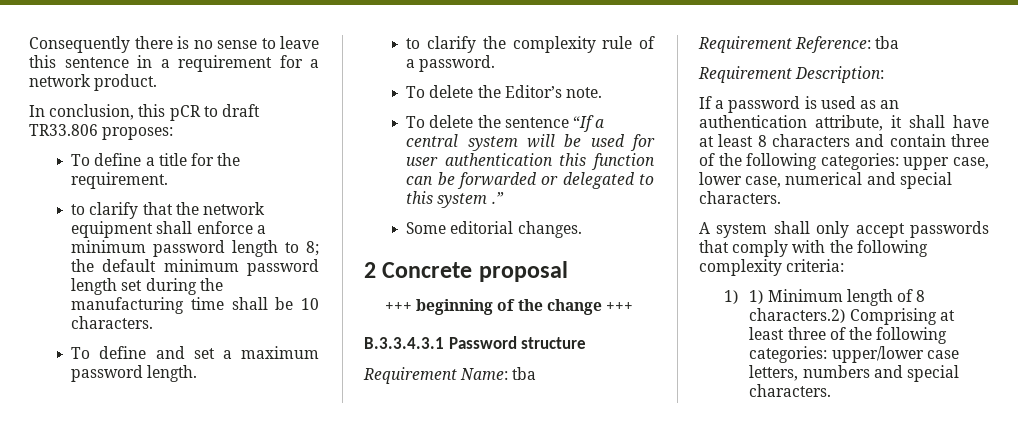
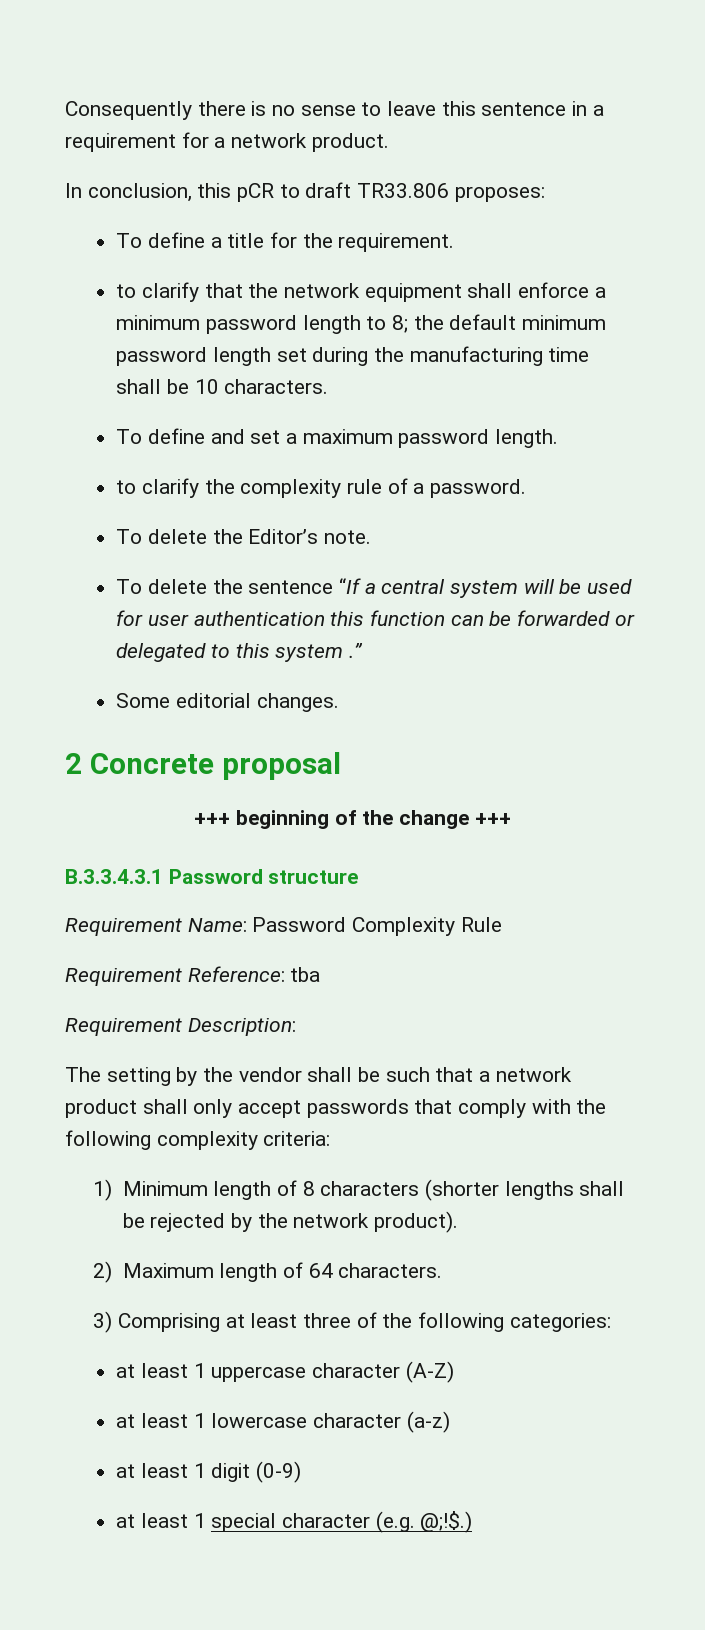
[512,367,537,380] tba -> [252,917,502,936] Password Complexity Rule
[699,96,900,113] [699,115,989,131] [699,134,989,147] [699,153,989,170] [699,172,952,189] [699,191,781,204] [699,222,768,238] If a password is used as an authentication attribute, it shall have at least 8 characters and contain three of the following categories: upper case, lower case, numerical and special characters. // A system -> [65,1067,572,1086] [65,1099,137,1118] The setting by the vendor shall be such that a network product
[749,290,764,304] 1) -> (113, 1190) none
[749,308,846,323] characters.2) -> [320,1179,625,1201] [122,1211,459,1233] [93,1261,443,1283] [93,1311,113,1333] characters (shorter lengths shall be rejected by the network product). // 2) Maximum length of 64 characters. // 3)
[831,346,959,363] [749,365,959,382] [749,384,832,397] upper/lower case letters, numbers and special characters. -> [116,1361,454,1383] [116,1411,450,1433] [116,1461,302,1483] [116,1511,473,1533] // at least 1 uppercase character (A-Z) // at least 1 lowercase character (a-z) // at least 1 digit (0-9) // at least 1 special character (e.g. @;!$.)

